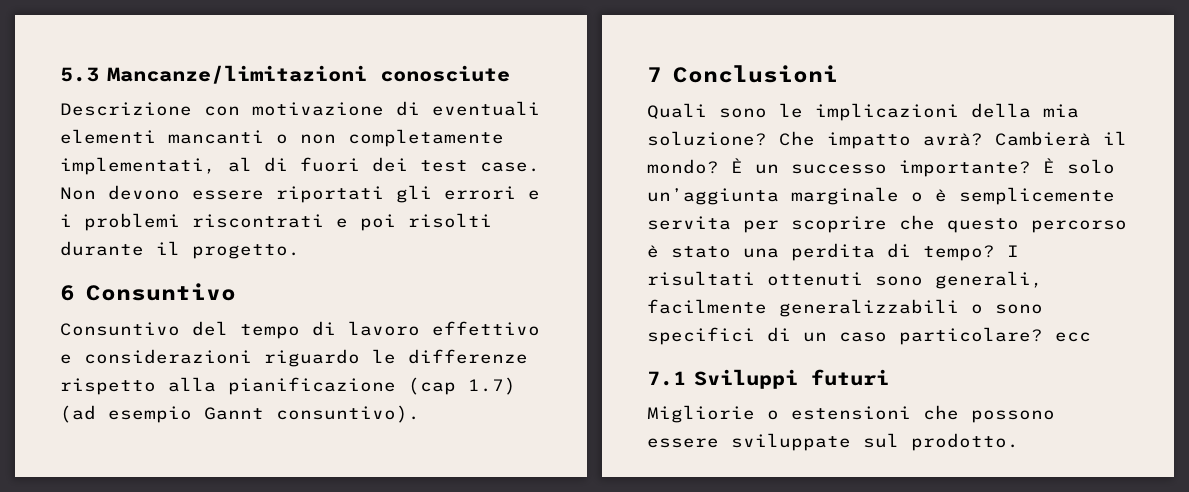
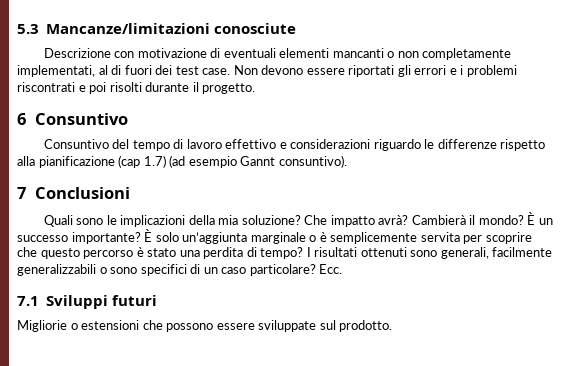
[1055,332,1091,342] ecc -> [319,264,343,274] Ecc.

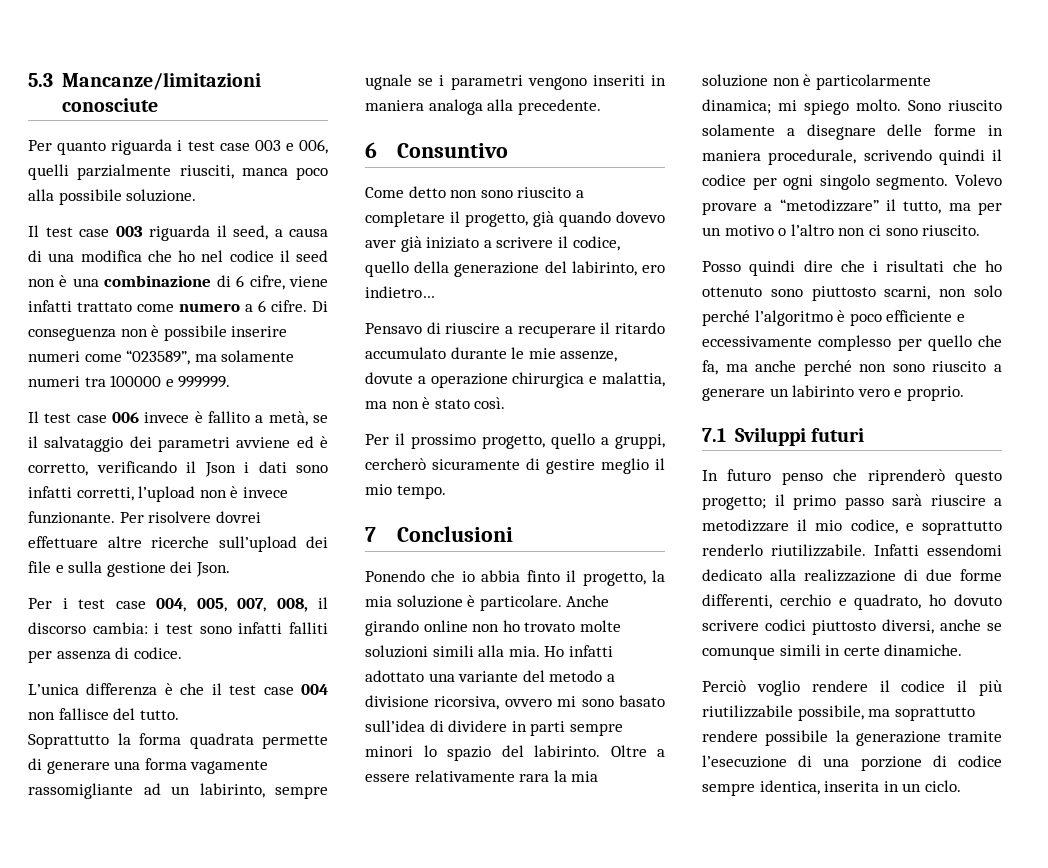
[43,48,512,60] [17,65,517,77] [17,82,256,94] [17,113,129,125] [43,139,546,151] [17,155,347,168] [17,187,131,199] [43,212,553,227] [17,229,532,244] [17,247,553,259] [17,264,343,276] [17,295,157,309] [17,320,393,332] Descrizione con motivazione di eventuali elementi mancanti o non completamente implementati, al di fuori dei test case. Non devono essere riportati gli errori e i problemi riscontrati e poi risolti durante il progetto. // 6 Consuntivo // Consuntivo del tempo di lavoro effettivo e considerazioni riguardo le differenze rispetto alla pianificazione (cap 1.7) (ad esempio Gannt consuntivo). // 7 Conclusioni // Quali sono le implicazioni della mia soluzione? Che impatto avrà? Cambierà il mondo? È un successo importante? È solo un’aggiunta marginale o è semplicemente servita per scoprire che questo percorso è stato una perdita di tempo? I risultati ottenuti sono generali, facilmente generalizzabili o sono specifici di un caso particolare? Ecc. // 7.1 Sviluppi futuri // Migliorie o estensioni che possono essere sviluppate sul prodotto. -> [28,139,328,155] [28,164,328,180] [28,189,197,205] [28,225,328,241] [28,250,328,262] [28,275,328,290] [28,300,328,312] [28,325,288,341] [28,350,295,365] [28,375,231,388] [28,411,328,426] [28,436,328,452] [28,461,328,477] [28,486,288,502] [28,511,261,524] [28,536,328,552] [28,561,230,577] [28,597,328,612] [28,622,328,634] [28,647,182,663] [28,683,328,696] [28,708,179,720] [28,733,328,749] [28,758,269,774] [28,783,328,799] [365,74,666,90] [365,99,601,115] [365,142,509,158] [365,186,584,198] [365,211,665,227] [365,236,620,252] [365,261,665,277] [365,286,435,298] [365,322,665,338] [365,347,618,362] [365,372,665,388] [365,397,506,409] [365,433,665,449] [365,458,665,474] [365,484,446,499] [365,526,514,542] [365,570,665,586] [365,595,610,611] [365,620,621,636] [365,645,613,658] [365,670,615,682] [365,695,665,710] [365,720,623,736] [365,745,665,761] [365,770,599,782] [702,74,931,90] [702,99,1002,115] [702,124,1003,140] [702,149,1002,165] [702,174,1002,190] [702,199,1002,215] [702,224,981,236] [702,260,1002,276] [702,285,1002,301] [702,310,965,326] [702,335,1002,351] [702,360,1002,376] [702,385,964,401] [702,427,864,446] [702,469,1002,485] [702,494,1002,510] [702,519,1002,535] [702,544,1002,557] [702,569,1002,582] [702,594,1002,610] [702,619,1002,635] [702,644,963,660] [702,680,1002,696] [702,705,975,721] [702,730,1002,746] [702,755,1002,771] [702,780,961,796] Per quanto riguarda i test case 003 e 006, quelli parzialmente riusciti, manca poco alla possibile soluzione. // Il test case 003 riguarda il seed, a causa di una modifica che ho nel codice il seed non è una combinazione di 6 cifre, viene infatti trattato come numero a 6 cifre. Di conseguenza non è possibile inserire numeri come “023589”, ma solamente numeri tra 100000 e 999999. // Il test case 006 invece è fallito a metà, se il salvataggio dei parametri avviene ed è corretto, verificando il Json i dati sono infatti corretti, l’upload non è invece funzionante. Per risolvere dovrei effettuare altre ricerche sull’upload dei file e sulla gestione dei Json. // Per i test case 004, 005, 007, 008, il discorso cambia: i test sono infatti falliti per assenza di codice. // L’unica differenza è che il test case 004 non fallisce del tutto. // Soprattutto la forma quadrata permette di generare una forma vagamente rassomigliante ad un labirinto, sempre ugnale se i parametri vengono inseriti in maniera analoga alla precedente. // 6 Consuntivo // Come detto non sono riuscito a completare il progetto, già quando dovevo aver già iniziato a scrivere il codice, quello della generazione del labirinto, ero indietro… // Pensavo di riuscire a recuperare il ritardo accumulato durante le mie assenze, dovute a operazione chirurgica e malattia, ma non è stato così. // Per il prossimo progetto, quello a gruppi, cercherò sicuramente di gestire meglio il mio tempo. // 7 Conclusioni // Ponendo che io abbia finto il progetto, la mia soluzione è particolare. Anche girando online non ho trovato molte soluzioni simili alla mia. Ho infatti adottato una variante del metodo a divisione ricorsiva, ovvero mi sono basato sull’idea di dividere in parti sempre minori lo spazio del labirinto. Oltre a essere relativamente rara la mia soluzione non è particolarmente dinamica; mi spiego molto. Sono riuscito solamente a disegnare delle forme in maniera procedurale, scrivendo quindi il codice per ogni singolo segmento. Volevo provare a “metodizzare” il tutto, ma per un motivo o l’altro non ci sono riuscito. // Posso quindi dire che i risultati che ho ottenuto sono piuttosto scarni, non solo perché l’algoritmo è poco efficiente e eccessivamente complesso per quello che fa, ma anche perché non sono riuscito a generare un labirinto vero e proprio. // 7.1 Sviluppi futuri // In futuro penso che riprenderò questo progetto; il primo passo sarà riuscire a metodizzare il mio codice, e soprattutto renderlo riutilizzabile. Infatti essendomi dedicato alla realizzazione di due forme differenti, cerchio e quadrato, ho dovuto scrivere codici piuttosto diversi, anche se comunque simili in certe dinamiche. // Perciò voglio rendere il codice il più riutilizzabile possibile, ma soprattutto rendere possibile la generazione tramite l’esecuzione di una porzione di codice sempre identica, inserita in un ciclo.

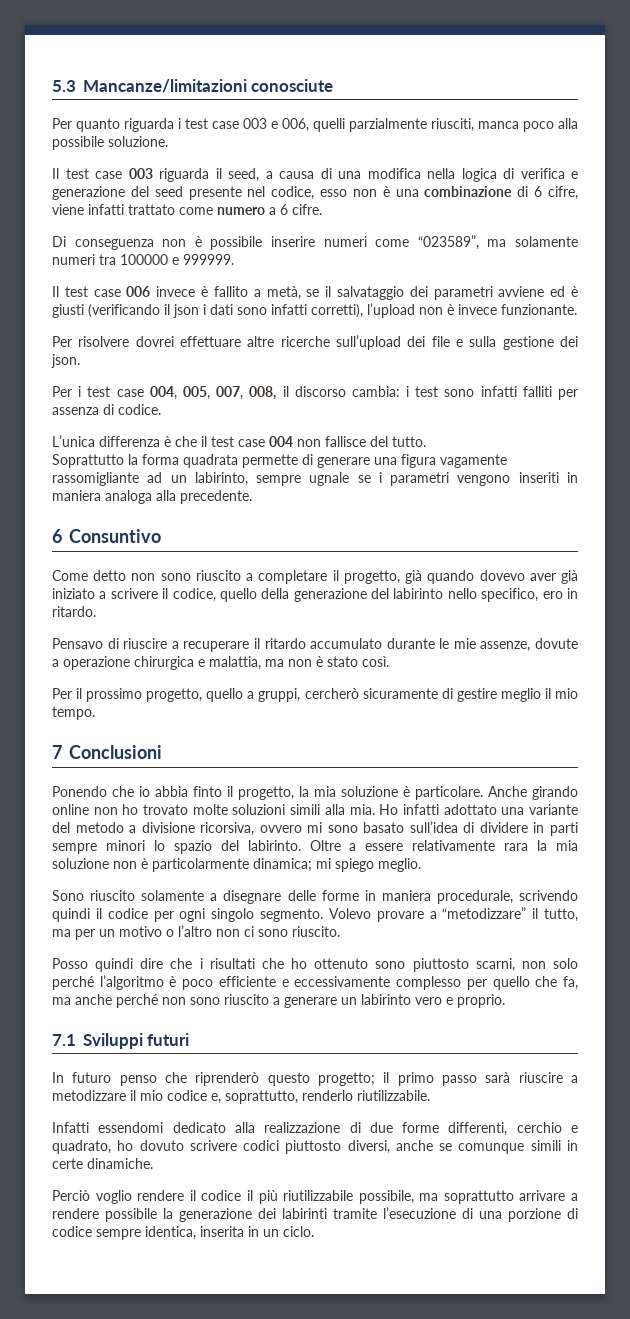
[147,250,328,262] che ho nel codice il seed -> [427,168,578,182] [52,186,348,200] nella logica di verifica e generazione del seed presente nel codice, esso
(307, 306) none -> (322, 209) //
[28,461,236,477] corretto, verificando il Json -> [52,304,199,318] giusti (verificando il json
[76,487,134,501] corretti, -> [311,304,363,318] corretti),
(115, 517) none -> (577, 309) //
[195,562,230,577] Json. -> [51,354,80,368] json.
[144,758,187,770] forma -> [401,454,436,468] figura
[571,261,665,276] [365,286,435,298] labirinto, ero indietro… -> [393,588,578,602] [52,606,96,617] labirinto nello specifico, ero in ritardo.
[856,99,901,111] molto. -> [378,858,421,872] meglio. //
[850,519,1002,535] codice, e soprattutto -> [167,1090,298,1104] codice e, soprattutto,
(866, 550) none -> (430, 1095) //
(975, 714) none -> [519,1190,578,1201] arrivare a
(941, 738) none -> [258,1208,327,1219] dei labirinti

